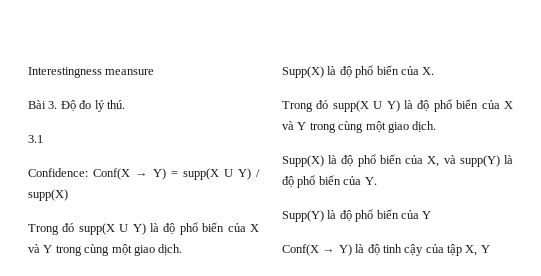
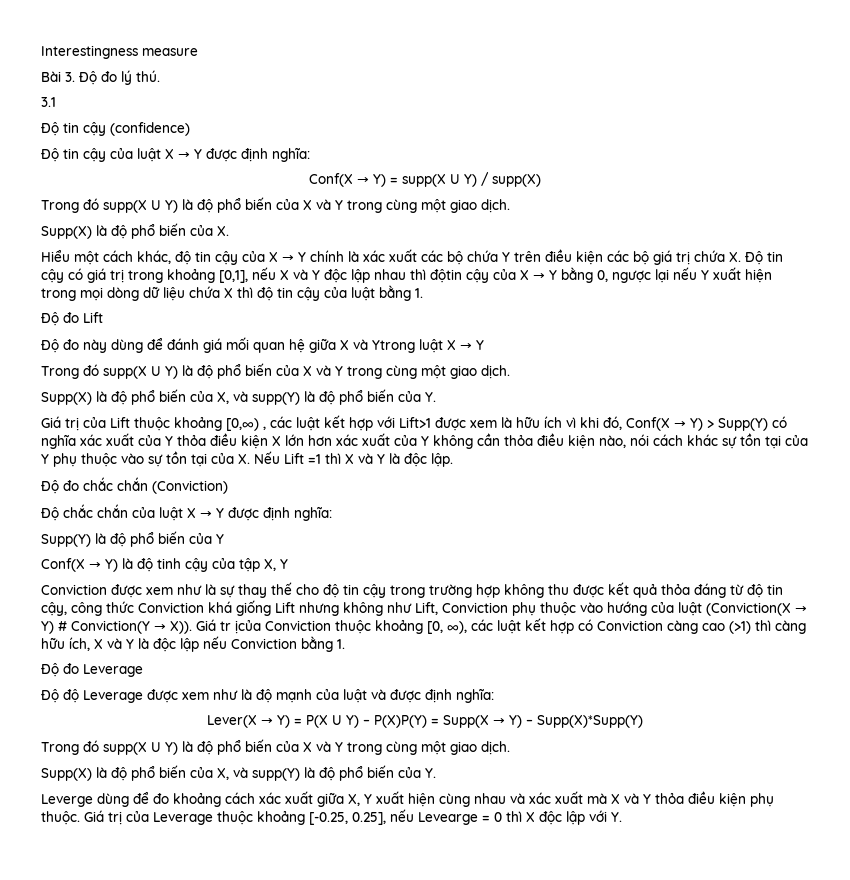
[105,69,155,75] meansure -> [142,48,198,56] measure
[28,168,88,177] Confidence: -> [41,122,190,136] [41,147,310,162] Độ tin cậy (confidence) // Độ tin cậy của luật X → Y được định nghĩa: //
(435, 71) none -> [41,249,783,265] [41,267,772,283] [41,285,423,301] [41,312,103,326] [41,337,484,353] // Hiểu một cách khác, độ tin cậy của X → Y chính là xác xuất các bộ chứa Y trên điều kiện các bộ giá trị chứa X. Độ tin cậy có giá trị trong khoảng [0,1], nếu X và Y độc lập nhau thì độtin cậy của X → Y bằng 0, ngược lại nếu Y xuất hiện trong mọi dòng dữ liệu chứa X thì độ tin cậy của luật bằng 1. // Độ đo Lift // Độ đo này dùng để đánh giá mối quan hệ giữa X và Ytrong luật X → Y
(377, 181) none -> [41,415,787,431] [41,433,808,449] [41,451,453,467] [41,477,228,494] [41,504,332,521] // Giá trị của Lift thuộc khoảng [0,∞) , các luật kết hợp với Lift>1 được xem là hữu ích vì khi đó, Conf(X → Y) > Supp(Y) có nghĩa xác xuất của Y thỏa điều kiện X lớn hơn xác xuất của Y không cần thỏa điều kiện nào, nói cách khác sự tồn tại của Y phụ thuộc vào sự tồn tại của X. Nếu Lift =1 thì X và Y là độc lập. // Độ đo chắc chắn (Conviction) // Độ chắc chắn của luật X → Y được định nghĩa:
(490, 249) none -> [41,582,783,598] [41,600,807,616] [41,618,806,634] [41,636,345,652] [41,663,143,677] [41,688,494,703] [207,715,643,728] [41,739,510,755] [41,765,436,781] [41,791,774,807] [41,809,622,825] // Conviction được xem như là sự thay thế cho độ tin cậy trong trường hợp không thu được kết quả thỏa đáng từ độ tin cậy, công thức Conviction khá giống Lift nhưng không như Lift, Conviction phụ thuộc vào hướng của luật (Conviction(X → Y) # Conviction(Y → X)). Giá tr ịcủa Conviction thuộc khoảng [0, ∞), các luật kết hợp có Conviction càng cao (>1) thì càng hữu ích, X và Y là độc lập nếu Conviction bằng 1. // Độ đo Leverage // Độ độ Leverage được xem như là độ mạnh của luật và được định nghĩa: // Lever(X → Y) = P(X U Y) – P(X)P(Y) = Supp(X → Y) – Supp(X)*Supp(Y) // Trong đó supp(X U Y) là độ phổ biến của X và Y trong cùng một giao dịch. // Supp(X) là độ phổ biến của X, và supp(Y) là độ phổ biến của Y. // Leverge dùng để đo khoảng cách xác xuất giữa X, Y xuất hiện cùng nhau và xác xuất mà X và Y thỏa điều kiện phụ thuộc. Giá trị của Leverage thuộc khoảng [-0.25, 0.25], nếu Levearge = 0 thì X độc lập với Y.

